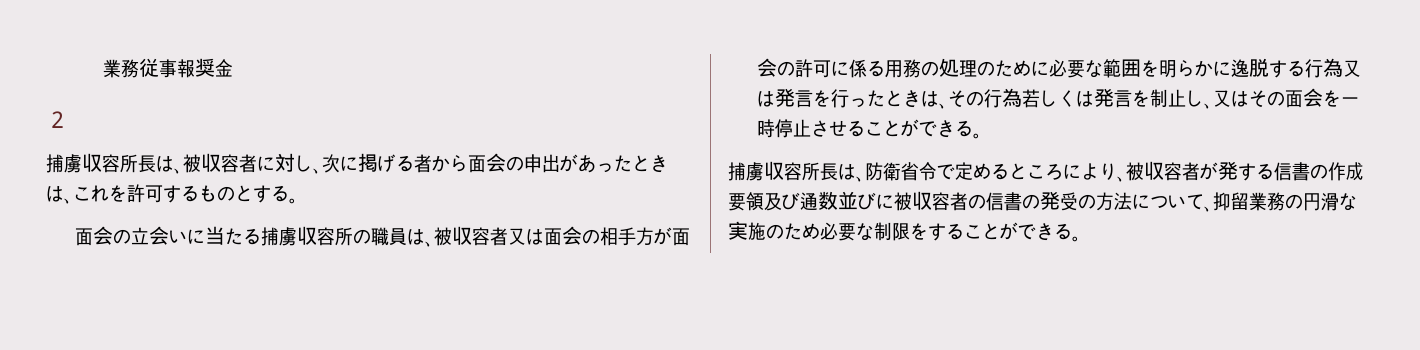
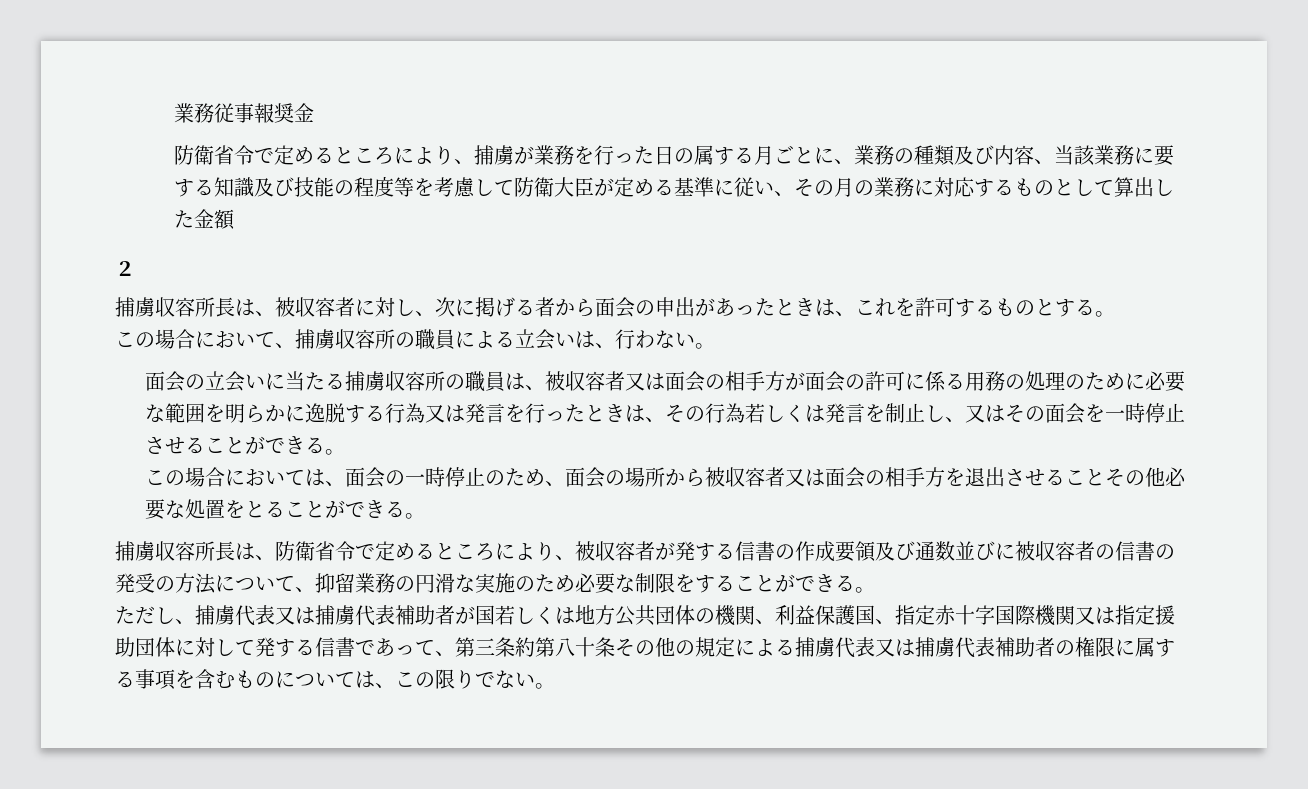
(234, 68) none -> [174,145,1175,166] [174,176,1175,197] [174,209,236,230] // 防衛省令で定めるところにより、捕虜が業務を行った日の属する月ごとに、業務の種類及び内容、当該業務に要する知識及び技能の程度等を考慮して防衛大臣が定める基準に従い、その月の業務に対応するものとして算出した金額
(298, 201) none -> [115,329,715,350] // この場合において、捕虜収容所の職員による立会いは、行わない。
(982, 136) none -> [144,467,1186,488] [144,499,425,520] // この場合においては、面会の一時停止のため、面会の場所から被収容者又は面会の相手方を退出させることその他必要な処置をとることができる。
(1081, 239) none -> [115,605,1175,626] [115,637,1175,658] [115,669,555,690] // ただし、捕虜代表又は捕虜代表補助者が国若しくは地方公共団体の機関、利益保護国、指定赤十字国際機関又は指定援助団体に対して発する信書であって、第三条約第八十条その他の規定による捕虜代表又は捕虜代表補助者の権限に属する事項を含むものについては、この限りでない。

